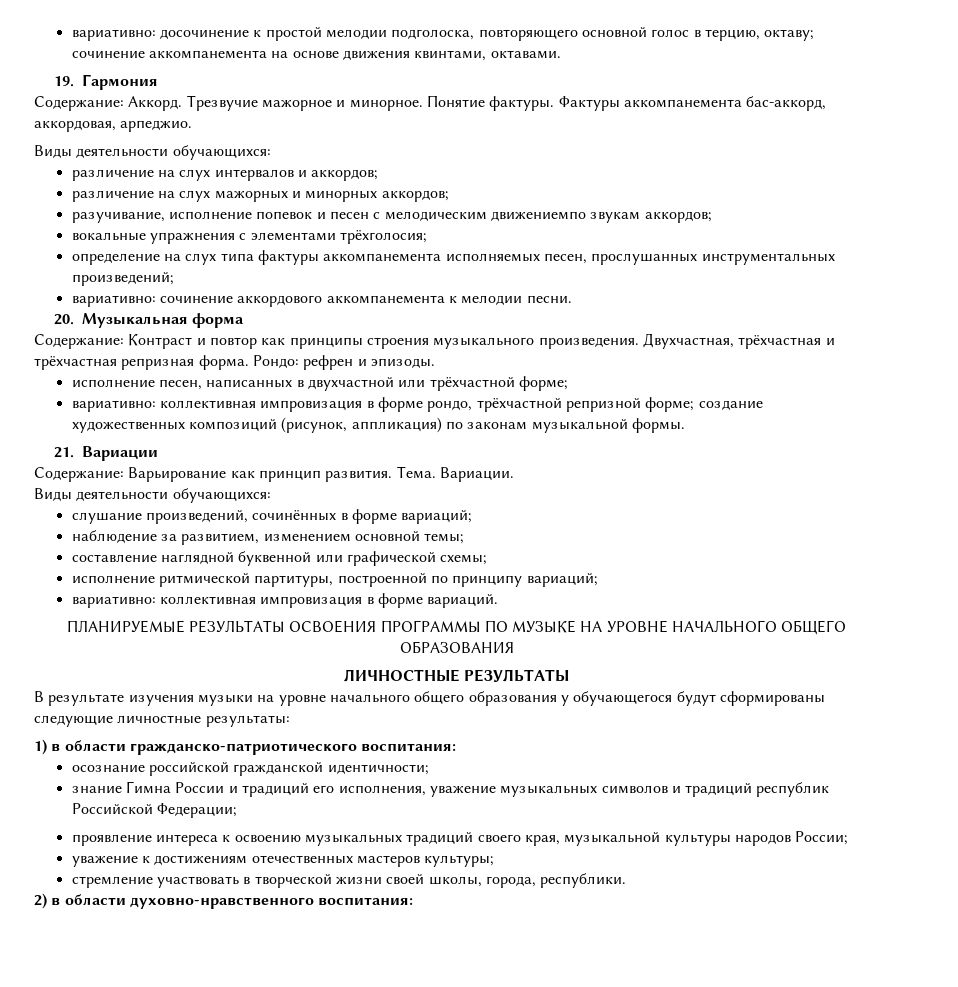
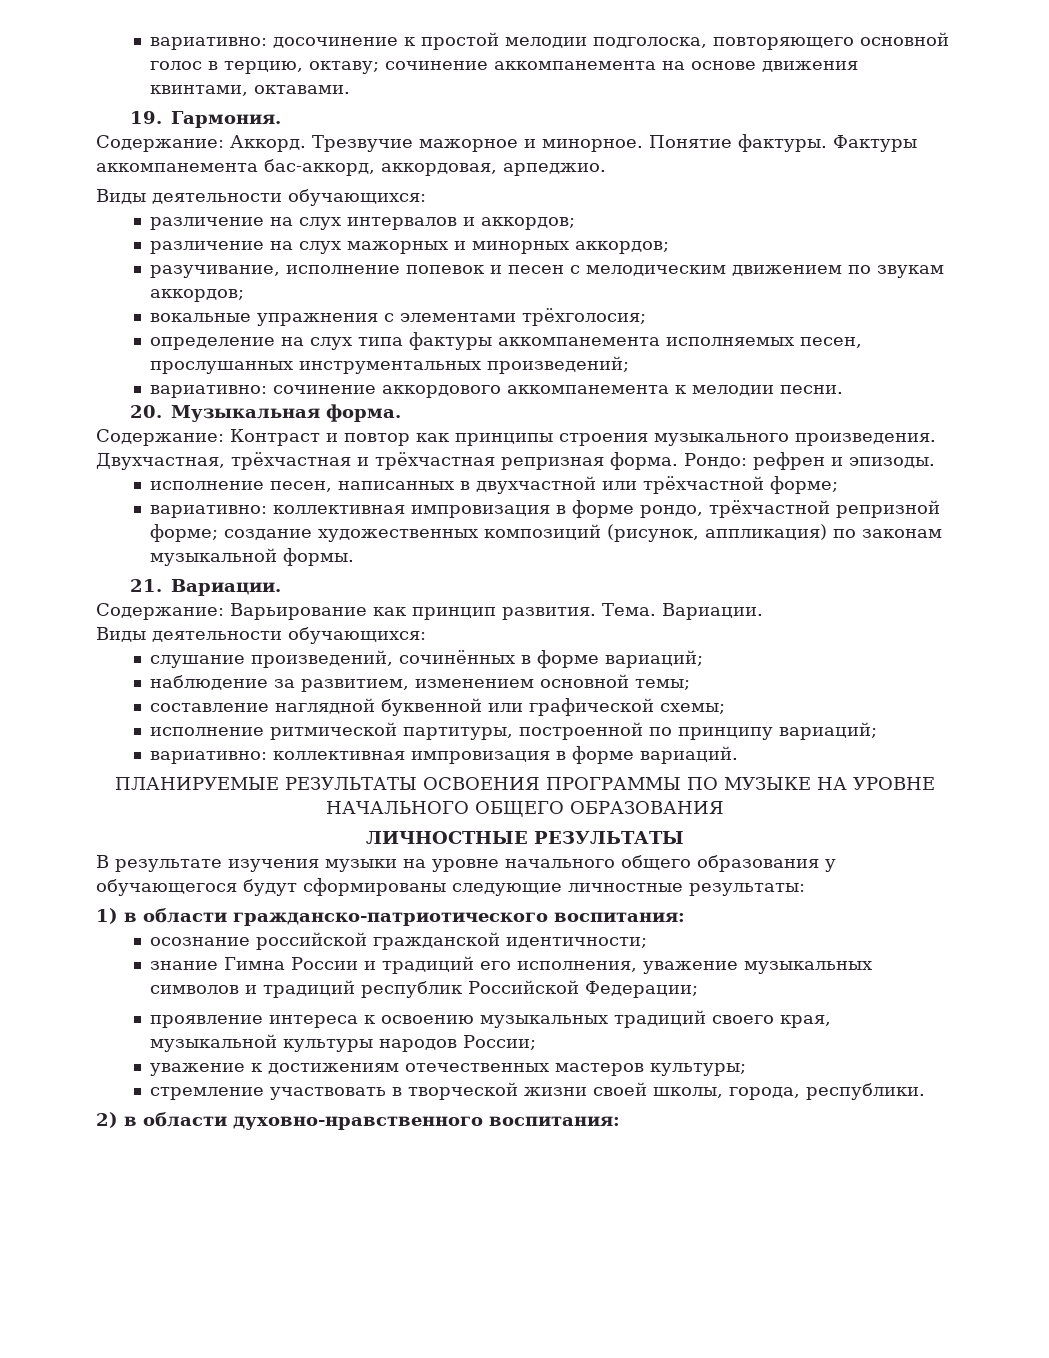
[82,74,159,90] Гармония -> [171,111,282,128] Гармония.
[490,211,586,222] движениемпо -> [731,265,871,276] движением по
[192,313,245,328] форма -> [326,404,402,422] форма.
[82,446,159,461] Вариации -> [171,579,282,596] Вариации.

